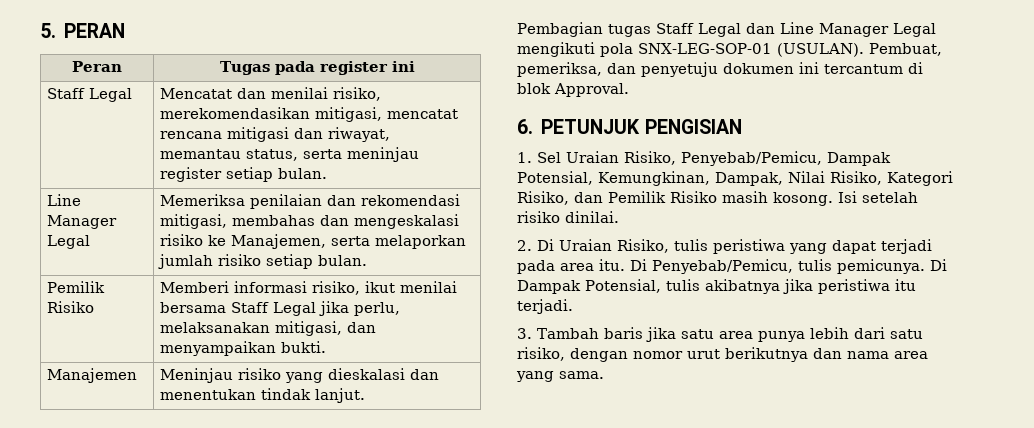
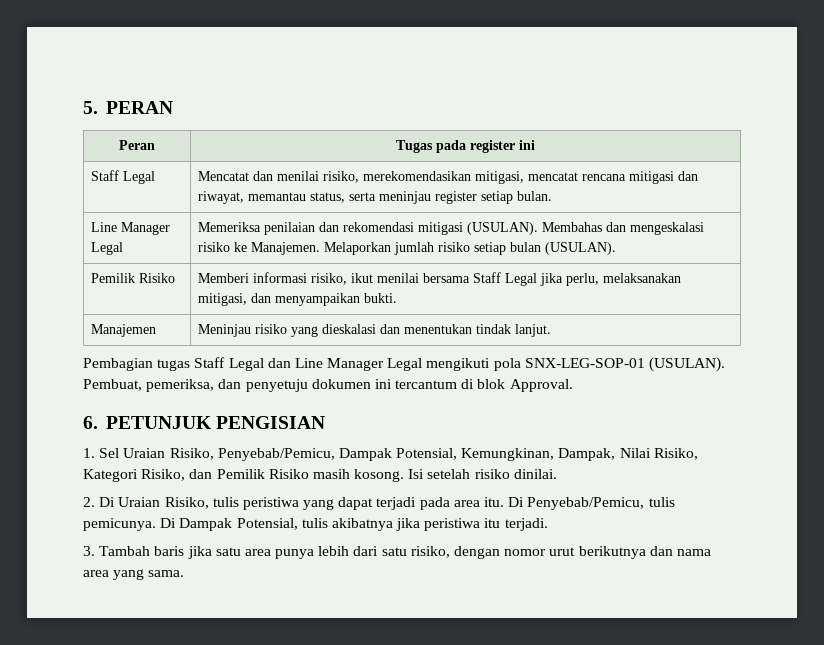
[159,214,315,229] mitigasi, membahas -> [418,222,603,235] mitigasi (USULAN). Membahas
[230,234,466,249] Manajemen, serta melaporkan -> [251,242,392,255] Manajemen. Melaporkan
[317,255,367,266] bulan. -> [510,242,617,255] bulan (USULAN).

